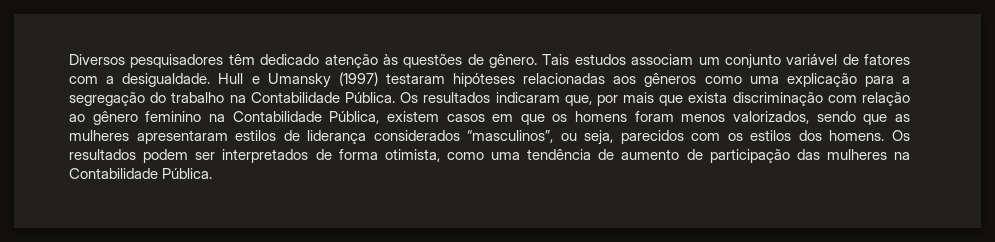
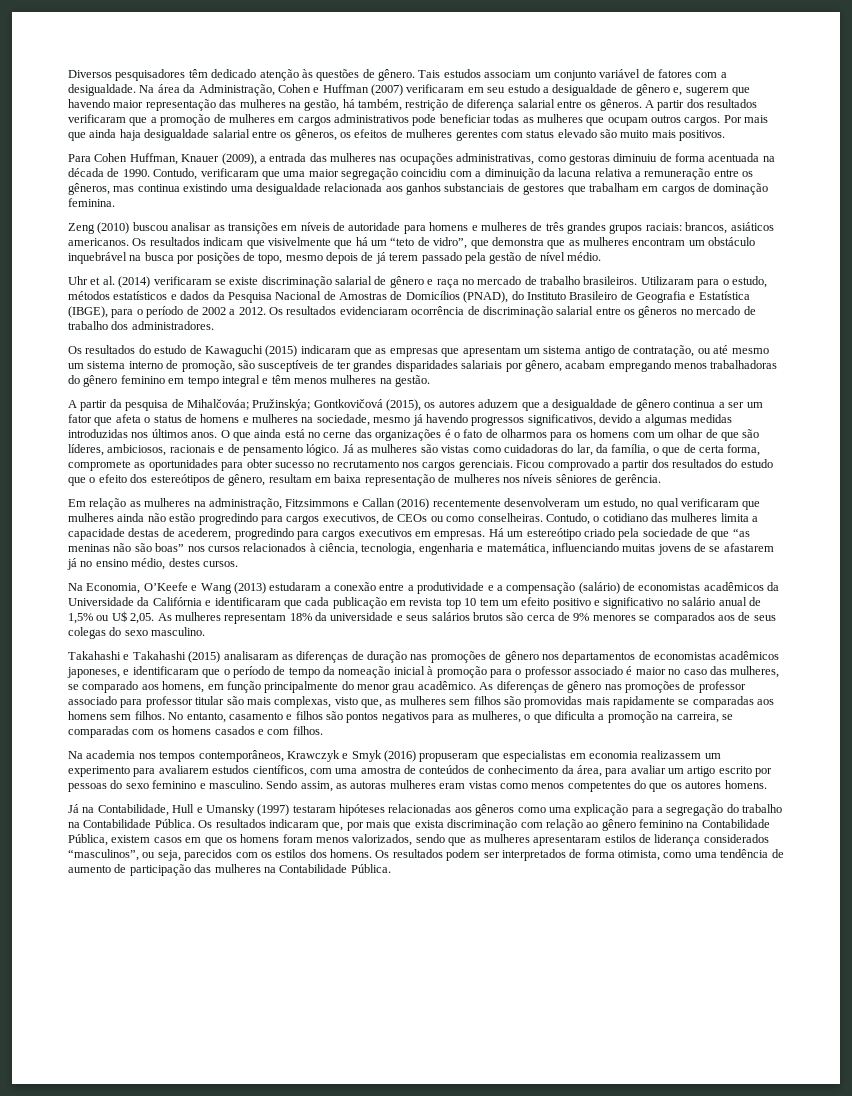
(211, 80) none -> [139,84,751,96] [68,99,758,111] [68,114,769,126] [68,129,726,141] [68,153,775,165] [68,168,754,180] [68,183,769,195] [68,198,115,207] [68,222,774,234] [68,237,756,249] [68,252,602,264] [68,276,767,288] [68,291,750,303] [68,306,756,318] [68,321,214,330] [68,345,769,357] [68,360,778,372] [68,375,431,387] [68,399,763,411] [68,414,733,426] [68,429,760,441] [68,444,761,456] [68,459,773,471] [68,474,662,486] [68,498,761,510] [68,513,759,525] [68,528,750,540] [68,543,774,555] [67,558,238,570] [68,582,780,594] [68,597,761,609] [68,611,776,624] [68,627,206,639] [68,651,780,663] [67,666,780,678] [68,681,746,693] [68,696,775,708] [68,711,733,723] [68,726,323,738] [68,750,721,762] [68,765,773,777] [68,780,767,792] [68,804,169,816] Na área da Administração, Cohen e Huffman (2007) verificaram em seu estudo a desigualdade de gênero e, sugerem que havendo maior representação das mulheres na gestão, há também, restrição de diferença salarial entre os gêneros. A partir dos resultados verificaram que a promoção de mulheres em cargos administrativos pode beneficiar todas as mulheres que ocupam outros cargos. Por mais que ainda haja desigualdade salarial entre os gêneros, os efeitos de mulheres gerentes com status elevado são muito mais positivos. // Para Cohen Huffman, Knauer (2009), a entrada das mulheres nas ocupações administrativas, como gestoras diminuiu de forma acentuada na década de 1990. Contudo, verificaram que uma maior segregação coincidiu com a diminuição da lacuna relativa a remuneração entre os gêneros, mas continua existindo uma desigualdade relacionada aos ganhos substanciais de gestores que trabalham em cargos de dominação feminina. // Zeng (2010) buscou analisar as transições em níveis de autoridade para homens e mulheres de três grandes grupos raciais: brancos, asiáticos americanos. Os resultados indicam que visivelmente que há um “teto de vidro”, que demonstra que as mulheres encontram um obstáculo inquebrável na busca por posições de topo, mesmo depois de já terem passado pela gestão de nível médio. // Uhr et al. (2014) verificaram se existe discriminação salarial de gênero e raça no mercado de trabalho brasileiros. Utilizaram para o estudo, métodos estatísticos e dados da Pesquisa Nacional de Amostras de Domicílios (PNAD), do Instituto Brasileiro de Geografia e Estatística (IBGE), para o período de 2002 a 2012. Os resultados evidenciaram ocorrência de discriminação salarial entre os gêneros no mercado de trabalho dos administradores. // Os resultados do estudo de Kawaguchi (2015) indicaram que as empresas que apresentam um sistema antigo de contratação, ou até mesmo um sistema interno de promoção, são susceptíveis de ter grandes disparidades salariais por gênero, acabam empregando menos trabalhadoras do gênero feminino em tempo integral e têm menos mulheres na gestão. // A partir da pesquisa de Mihalčováa; Pružinskýa; Gontkovičová (2015), os autores aduzem que a desigualdade de gênero continua a ser um fator que afeta o status de homens e mulheres na sociedade, mesmo já havendo progressos significativos, devido a algumas medidas introduzidas nos últimos anos. O que ainda está no cerne das organizações é o fato de olharmos para os homens com um olhar de que são líderes, ambiciosos, racionais e de pensamento lógico. Já as mulheres são vistas como cuidadoras do lar, da família, o que de certa forma, compromete as oportunidades para obter sucesso no recrutamento nos cargos gerenciais. Ficou comprovado a partir dos resultados do estudo que o efeito dos estereótipos de gênero, resultam em baixa representação de mulheres nos níveis sêniores de gerência. // Em relação as mulheres na administração, Fitzsimmons e Callan (2016) recentemente desenvolveram um estudo, no qual verificaram que mulheres ainda não estão progredindo para cargos executivos, de CEOs ou como conselheiras. Contudo, o cotidiano das mulheres limita a capacidade destas de acederem, progredindo para cargos executivos em empresas. Há um estereótipo criado pela sociedade de que “as meninas não são boas” nos cursos relacionados à ciência, tecnologia, engenharia e matemática, influenciando muitas jovens de se afastarem já no ensino médio, destes cursos. // Na Economia, O’Keefe e Wang (2013) estudaram a conexão entre a produtividade e a compensação (salário) de economistas acadêmicos da Universidade da Califórnia e identificaram que cada publicação em revista top 10 tem um efeito positivo e significativo no salário anual de 1,5% ou U$ 2,05. As mulheres representam 18% da universidade e seus salários brutos são cerca de 9% menores se comparados aos de seus colegas do sexo masculino. // Takahashi e Takahashi (2015) analisaram as diferenças de duração nas promoções de gênero nos departamentos de economistas acadêmicos japoneses, e identificaram que o período de tempo da nomeação inicial à promoção para o professor associado é maior no caso das mulheres, se comparado aos homens, em função principalmente do menor grau acadêmico. As diferenças de gênero nas promoções de professor associado para professor titular são mais complexas, visto que, as mulheres sem filhos são promovidas mais rapidamente se comparadas aos homens sem filhos. No entanto, casamento e filhos são pontos negativos para as mulheres, o que dificulta a promoção na carreira, se comparadas com os homens casados e com filhos. // Na academia nos tempos contemporâneos, Krawczyk e Smyk (2016) propuseram que especialistas em economia realizassem um experimento para avaliarem estudos científicos, com uma amostra de conteúdos de conhecimento da área, para avaliar um artigo escrito por pessoas do sexo feminino e masculino. Sendo assim, as autoras mulheres eram vistas como menos competentes do que os autores homens. // Já na Contabilidade,

